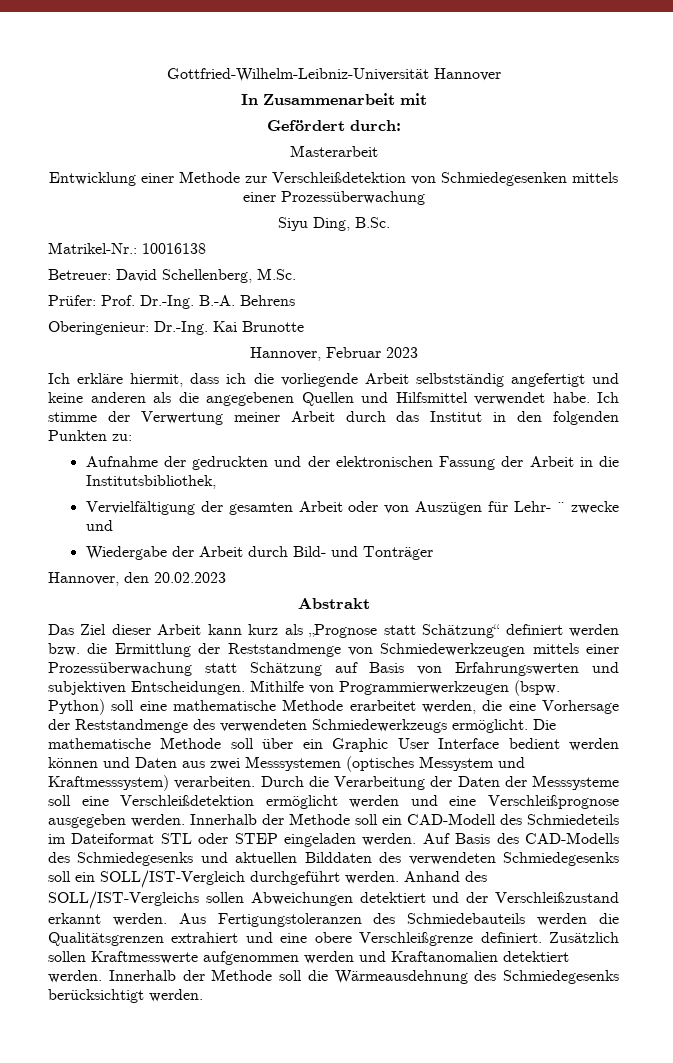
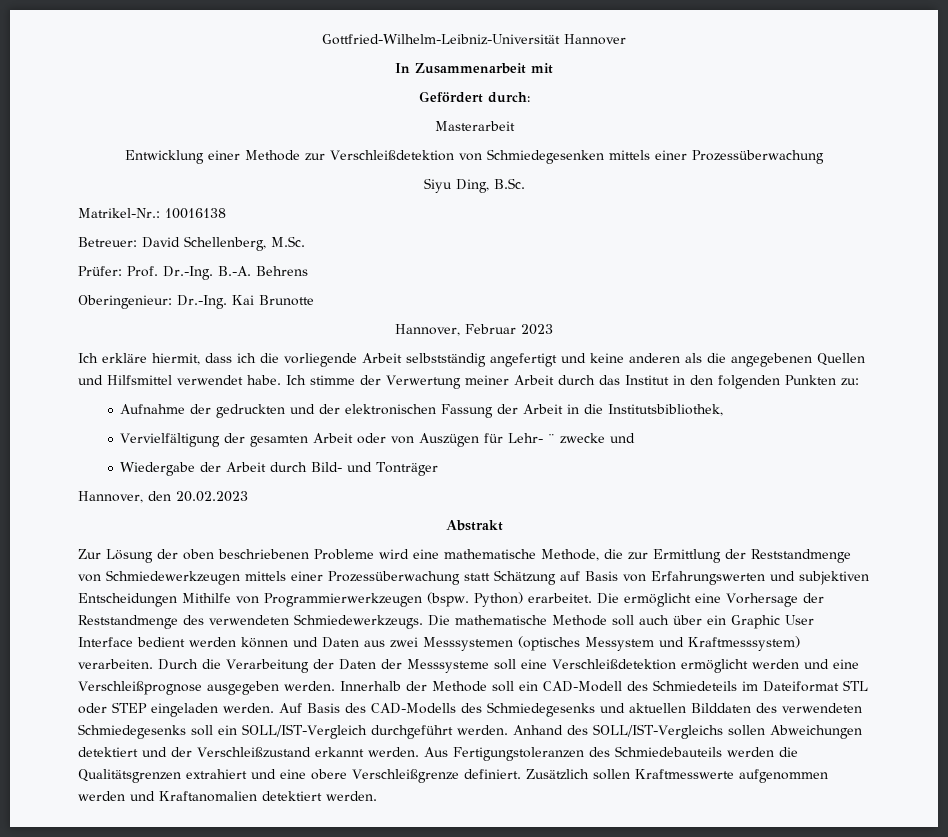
[48,624,619,638] [48,643,108,656] Das Ziel dieser Arbeit kann kurz als „Prognose statt Schätzung“ definiert werden bzw. die -> [78,549,648,563] Zur Lösung der oben beschriebenen Probleme wird eine mathematische Methode, die zur
[131,681,245,695] Entscheidungen. -> [78,593,177,607] Entscheidungen
[111,699,503,714] soll eine mathematische Methode erarbeitet werden, die -> [527,593,691,607] erarbeitet. Die ermöglicht
[312,719,528,733] Schmiedewerkzeugs ermöglicht. -> [294,614,423,629] Schmiedewerkzeugs.
(254, 743) none -> [639,615,669,625] auch
[108,969,619,984] [48,989,203,1003] Innerhalb der Methode soll die Wärmeausdehnung des Schmiedegesenks berücksichtigt werden. -> (377, 796) none

